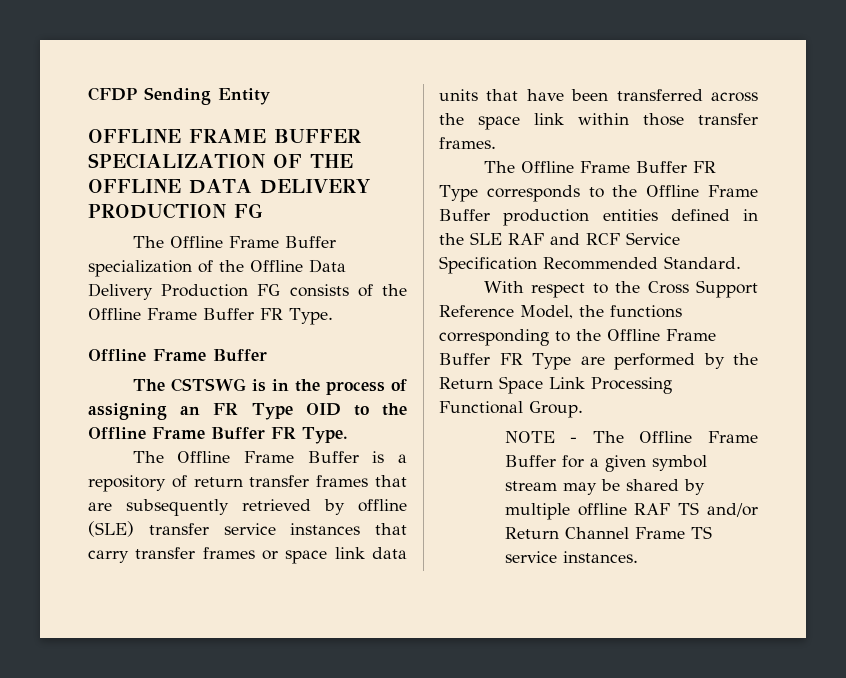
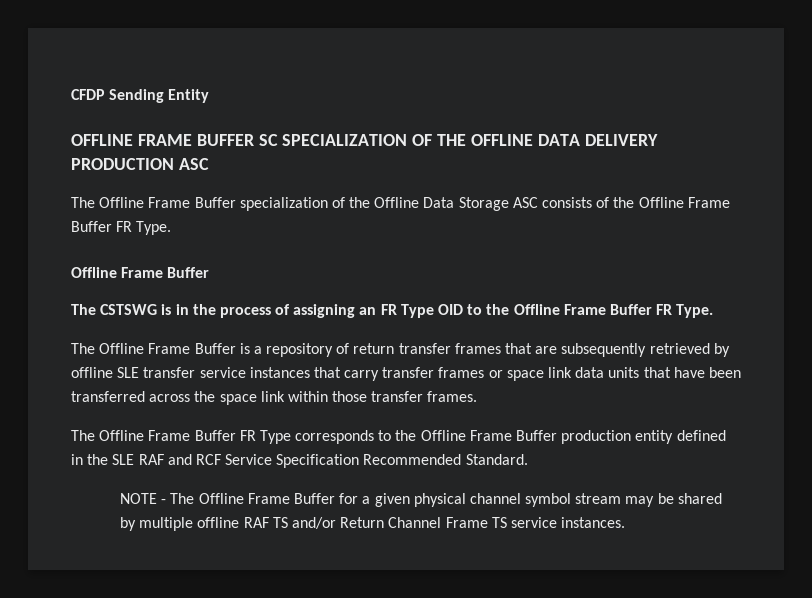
(361, 136) none -> [258,134,278,146] SC
[234,203,263,218] FG -> [178,158,209,170] ASC
[88,283,281,300] Delivery Production FG -> [458,197,538,211] Storage ASC
[88,521,134,537] (SLE) -> [117,367,140,378] SLE
[602,209,658,221] entities -> [635,430,674,444] entity
[483,280,758,298] [439,305,682,319] [439,329,716,346] [439,353,758,370] [439,376,672,394] [439,401,583,418] // With respect to the Cross Support Reference Model, the functions corresponding to the Offline Frame Buffer FR Type are performed by the Return Space Link Processing Functional Group. -> (528, 459) none
(646, 463) none -> [413,493,521,507] physical channel

